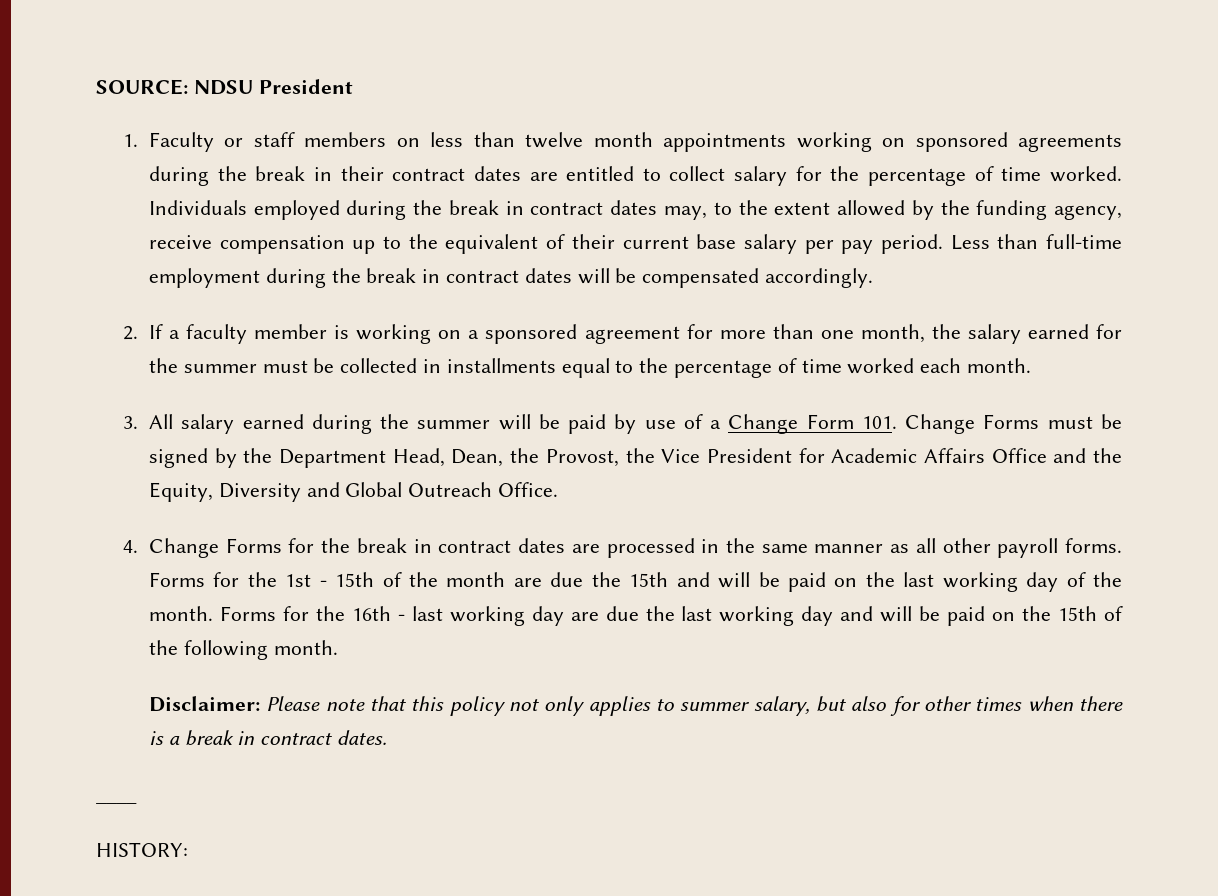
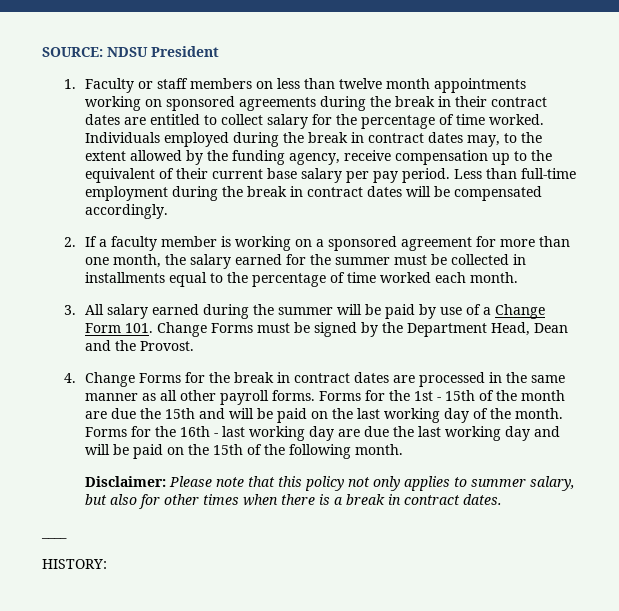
[451,448,1123,467] [148,482,559,502] Dean, the Provost, the Vice President for Academic Affairs Office and the Equity, Diversity and Global Outreach Office. -> [534,323,569,333] [85,340,195,351] Dean and the Provost.

